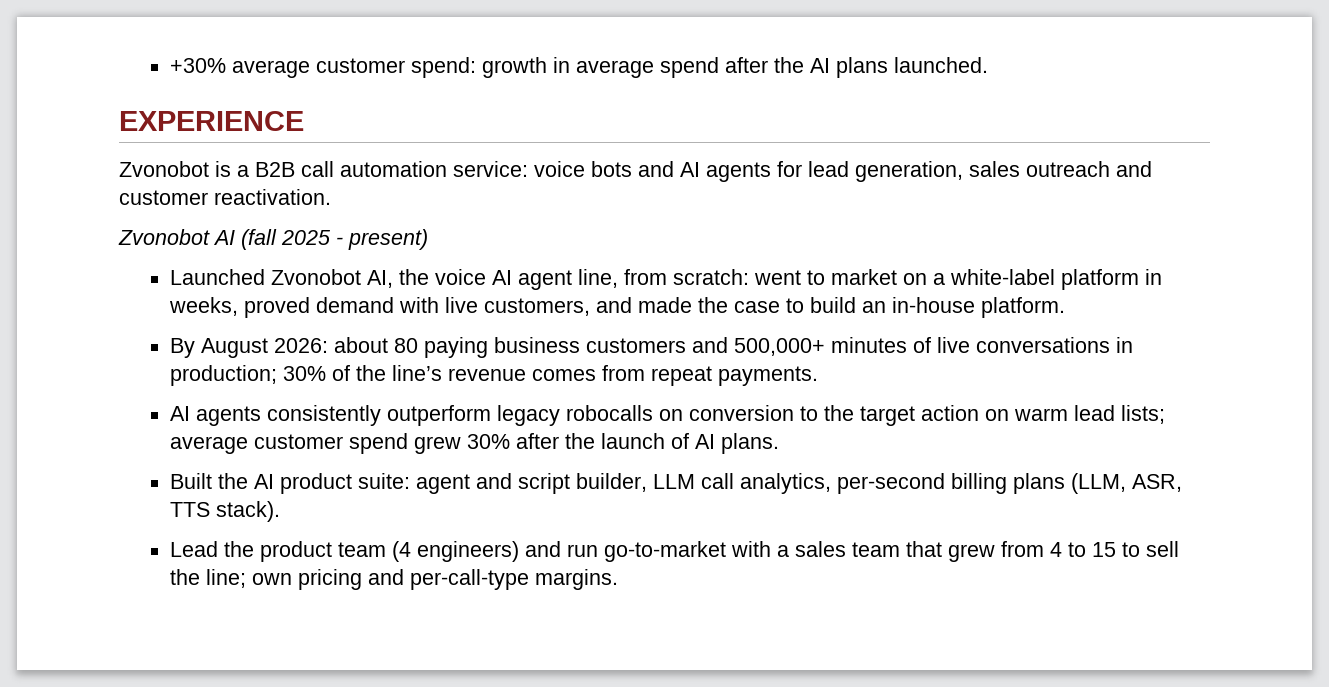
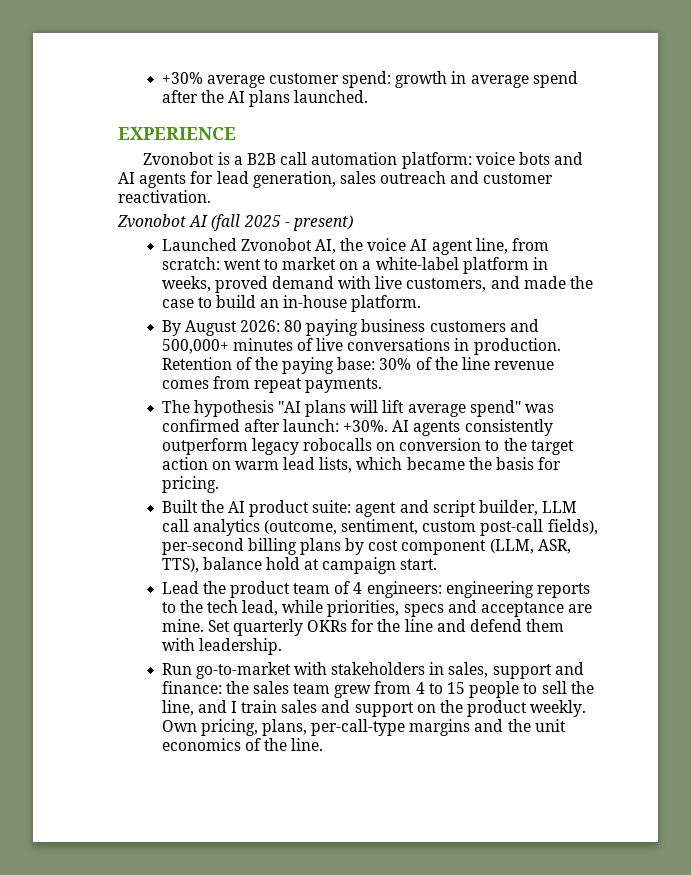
[453,161,528,177] service: -> [401,152,472,169] platform:
[333,337,388,353] about -> (280, 326) none
[169,365,277,386] production; -> [473,338,561,355] [161,357,376,374] production. Retention of the paying base:
[391,365,442,381] line’s -> [462,357,491,370] line
(818, 376) none -> [161,400,555,417] [161,419,389,432] The hypothesis "AI plans will lift average spend" was confirmed after launch: +30%.
[1120,405,1165,424] [169,433,779,454] lists; average customer spend grew 30% after the launch of AI plans. -> [319,457,562,473] [161,476,219,493] lists, which became the basis for pricing.
[739,473,1182,494] [169,501,280,522] [169,541,789,562] analytics, per-second billing plans (LLM, ASR, TTS stack). // Lead the product team (4 engineers) and run go-to-market with a -> [192,519,598,536] [161,538,571,555] [161,557,438,574] [161,581,591,598] [161,600,593,617] [161,619,565,636] [161,638,282,655] [161,662,584,679] [161,681,249,694] analytics (outcome, sentiment, custom post-call fields), per-second billing plans by cost component (LLM, ASR, TTS), balance hold at campaign start. // Lead the product team of 4 engineers: engineering reports to the tech lead, while priorities, specs and acceptance are mine. Set quarterly OKRs for the line and defend them with leadership. // Run go-to-market with stakeholders in sales, support and finance: the
[905,541,942,557] that -> (331, 688) none
(1116, 549) none -> [469,681,520,698] people
[205,569,618,590] line; own pricing and per-call-type margins. -> [161,700,587,717] [161,719,566,736] [161,738,324,751] line, and I train sales and support on the product weekly. Own pricing, plans, per-call-type margins and the unit economics of the line.

